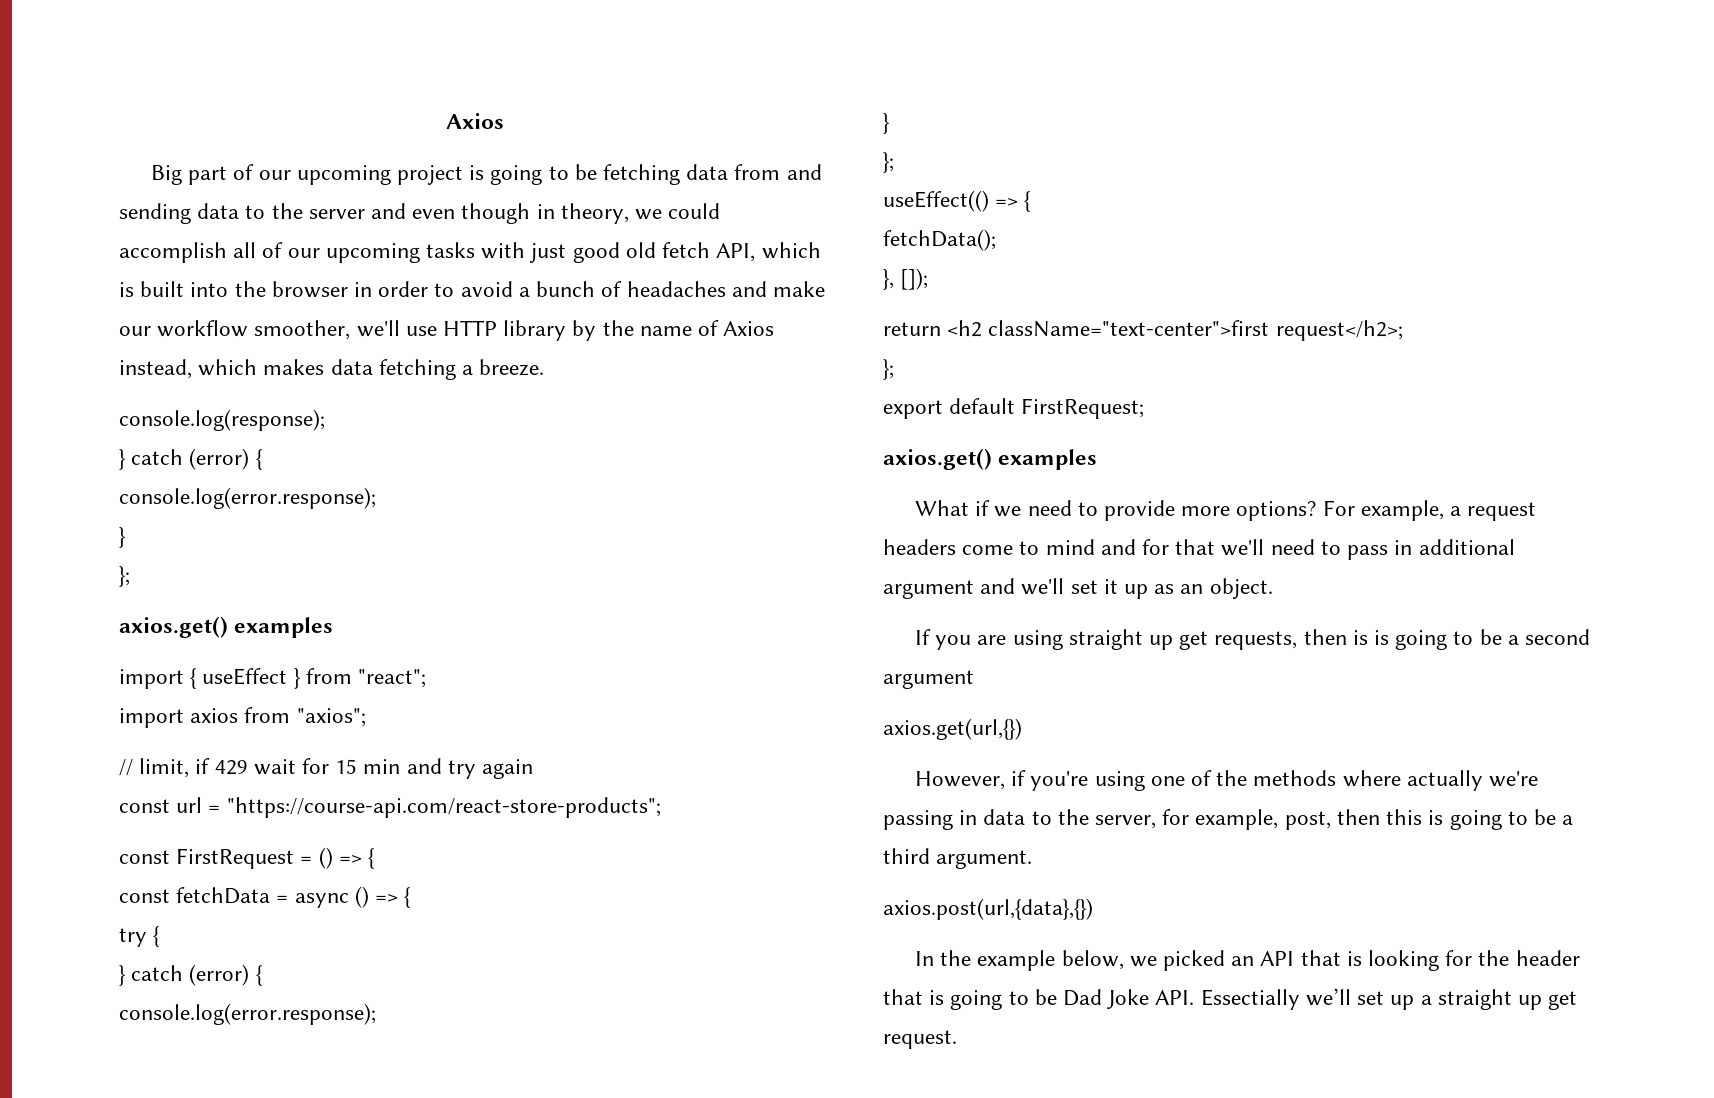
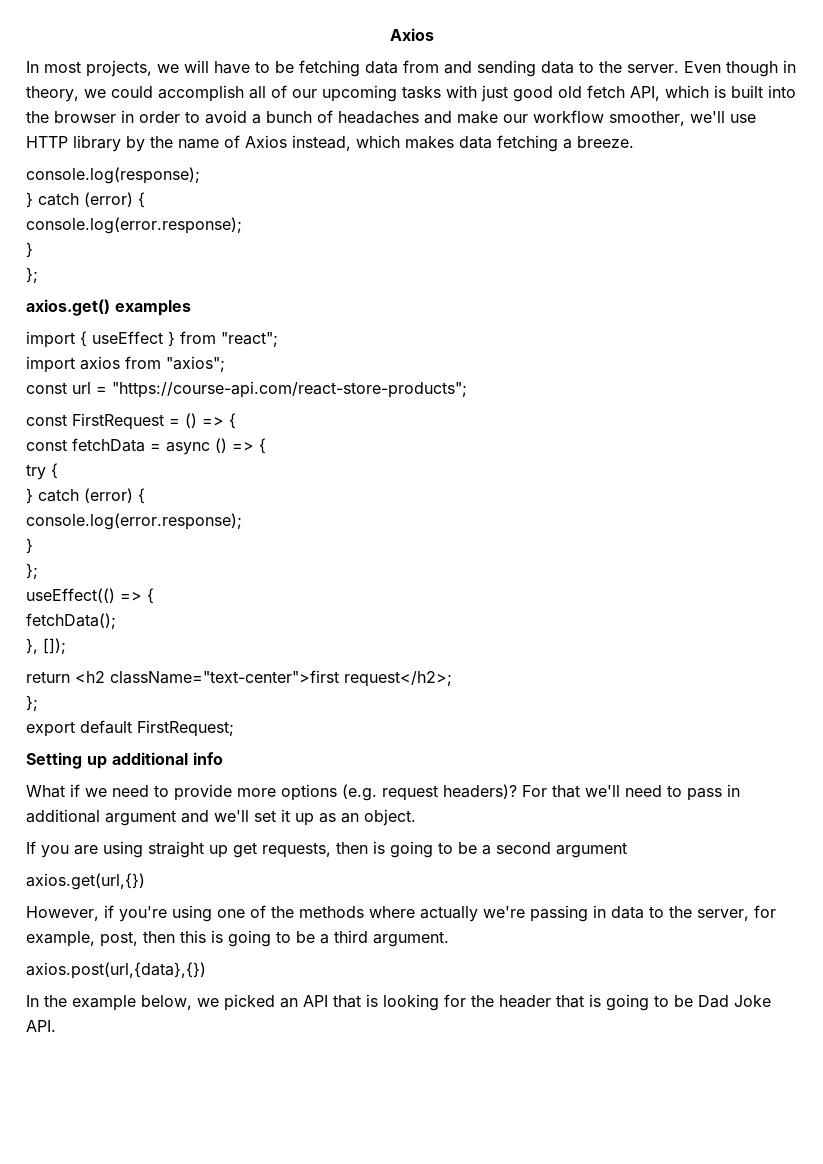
[150,164,543,185] Big part of our upcoming project is going -> [26,60,250,77] In most projects, we will have
[308,203,456,219] server and even -> [627,61,721,73] server. Even
[119,758,534,779] // // limit, if 429 wait for 15 min and try again -> (225, 364) none
[883,448,1098,470] axios.get() examples -> [26,752,223,769] Setting up additional info
[1236,500,1537,521] [883,539,1170,555] options? For example, a request headers come to mind and for -> [281,784,547,801] options (e.g. request headers)? For
[1373,630,1389,645] is -> (385, 847) none
[1200,988,1578,1010] [883,1030,957,1049] Essectially we’ll set up a straight up get request. -> (56, 1026) none

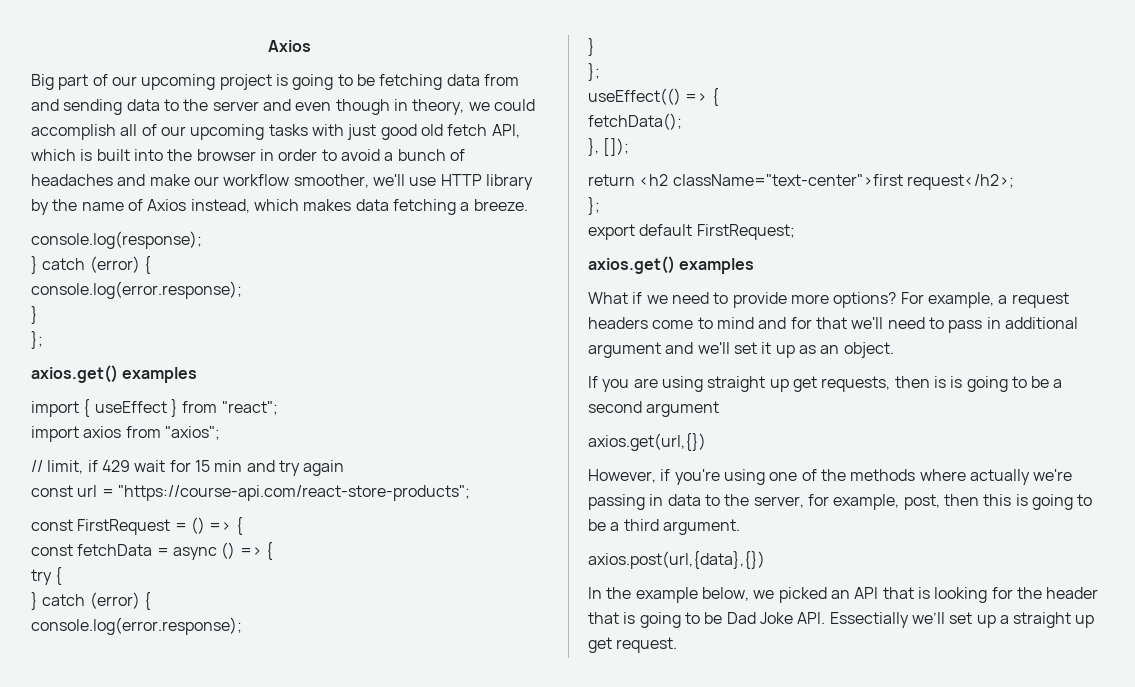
[26,60,250,77] In most projects, we will have -> [31,74,334,90] Big part of our upcoming project is going
[627,61,721,73] server. Even -> [212,99,332,111] server and even
(225, 364) none -> [31,460,345,476] // // limit, if 429 wait for 15 min and try again
[26,752,223,769] Setting up additional info -> [588,256,755,274] axios.get() examples
[281,784,547,801] options (e.g. request headers)? For -> [833,292,1069,308] [588,317,812,329] options? For example, a request headers come to mind and for
(385, 847) none -> [950,376,963,388] is
(56, 1026) none -> [829,612,1095,628] [588,637,678,653] Essectially we’ll set up a straight up get request.

